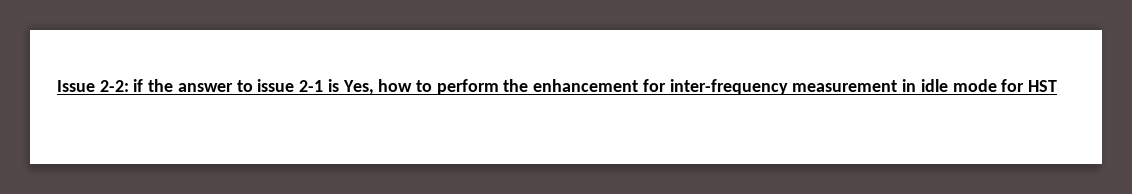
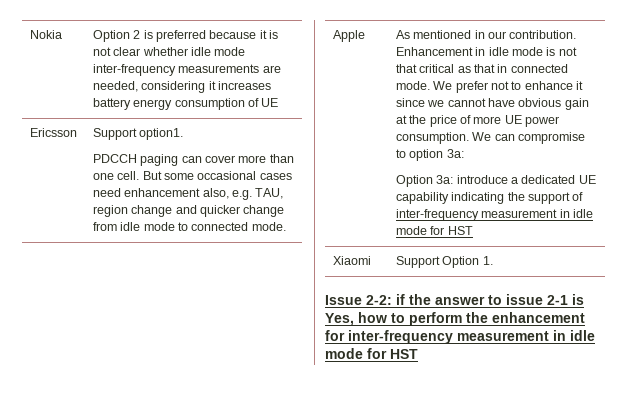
(57, 86) none -> [29,30,62,39] [92,30,279,42] [92,47,246,56] [92,64,281,76] [92,81,271,93] [92,98,279,110] [29,128,77,137] [92,128,184,140] [92,154,294,166] [92,171,292,180] [92,188,284,200] [92,205,285,217] [92,222,286,231] [332,30,365,42] [395,30,577,39] [395,47,577,56] [395,64,568,73] [395,81,584,93] [395,98,589,110] [395,115,560,127] [395,132,585,144] [395,149,464,161] [395,175,596,187] [395,192,584,204] [395,209,593,221] [395,226,473,235] [332,256,371,265] [395,256,493,268] Nokia | Option 2 is preferred because it is not clear whether idle mode inter-frequency measurements are needed, considering it increases battery energy consumption of UE // Ericsson | Support option1. // PDCCH paging can cover more than one cell. But some occasional cases need enhancement also, e.g. TAU, region change and quicker change from idle mode to connected mode. // Apple | As mentioned in our contribution. Enhancement in idle mode is not that critical as that in connected mode. We prefer not to enhance it since we cannot have obvious gain at the price of more UE power consumption. We can compromise to option 3a: // Option 3a: introduce a dedicated UE capability indicating the support of inter-frequency measurement in idle mode for HST // Xiaomi | Support Option 1. //

